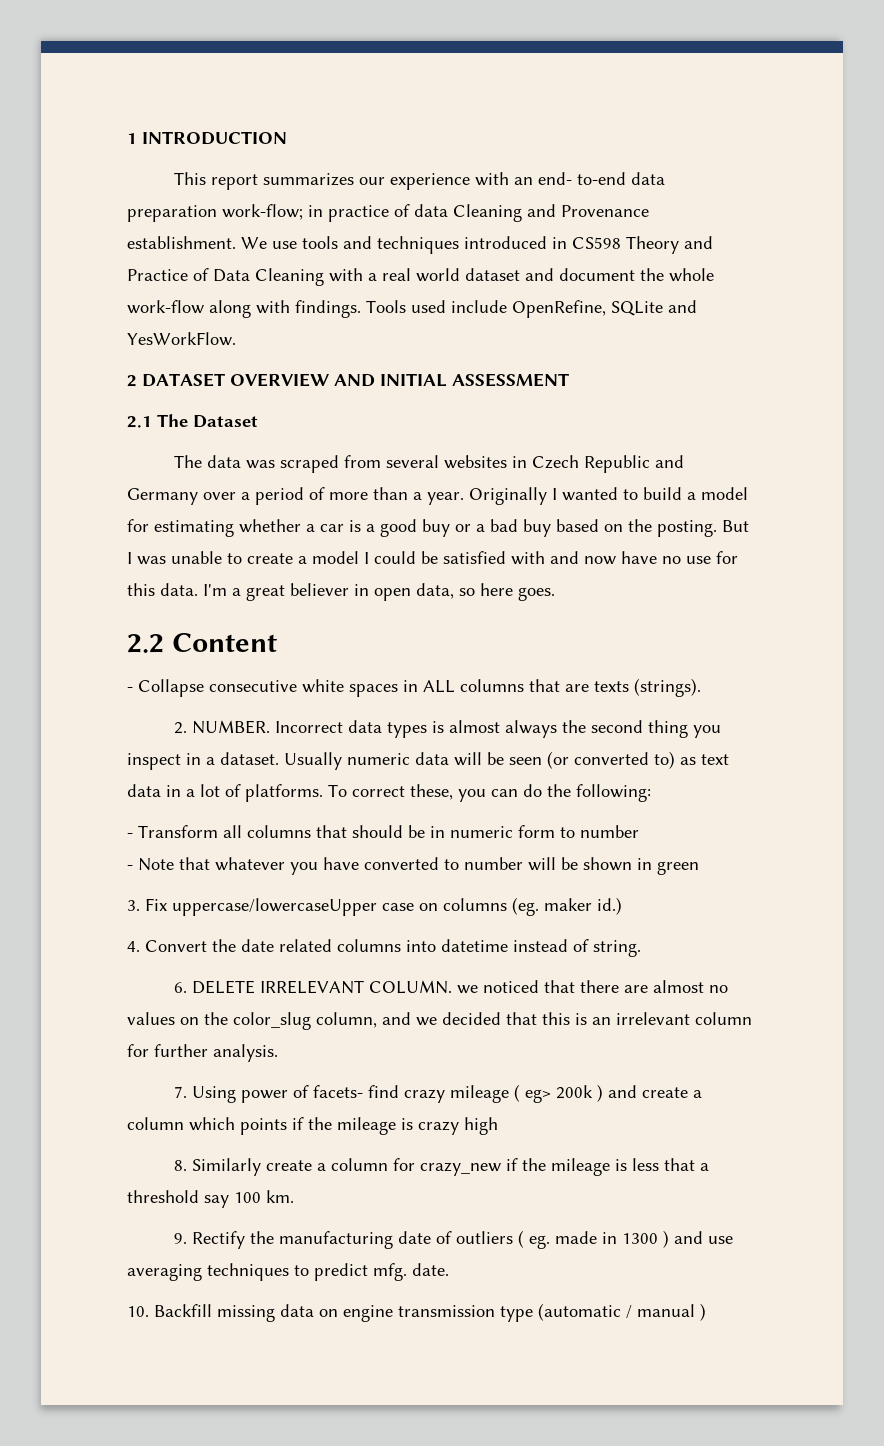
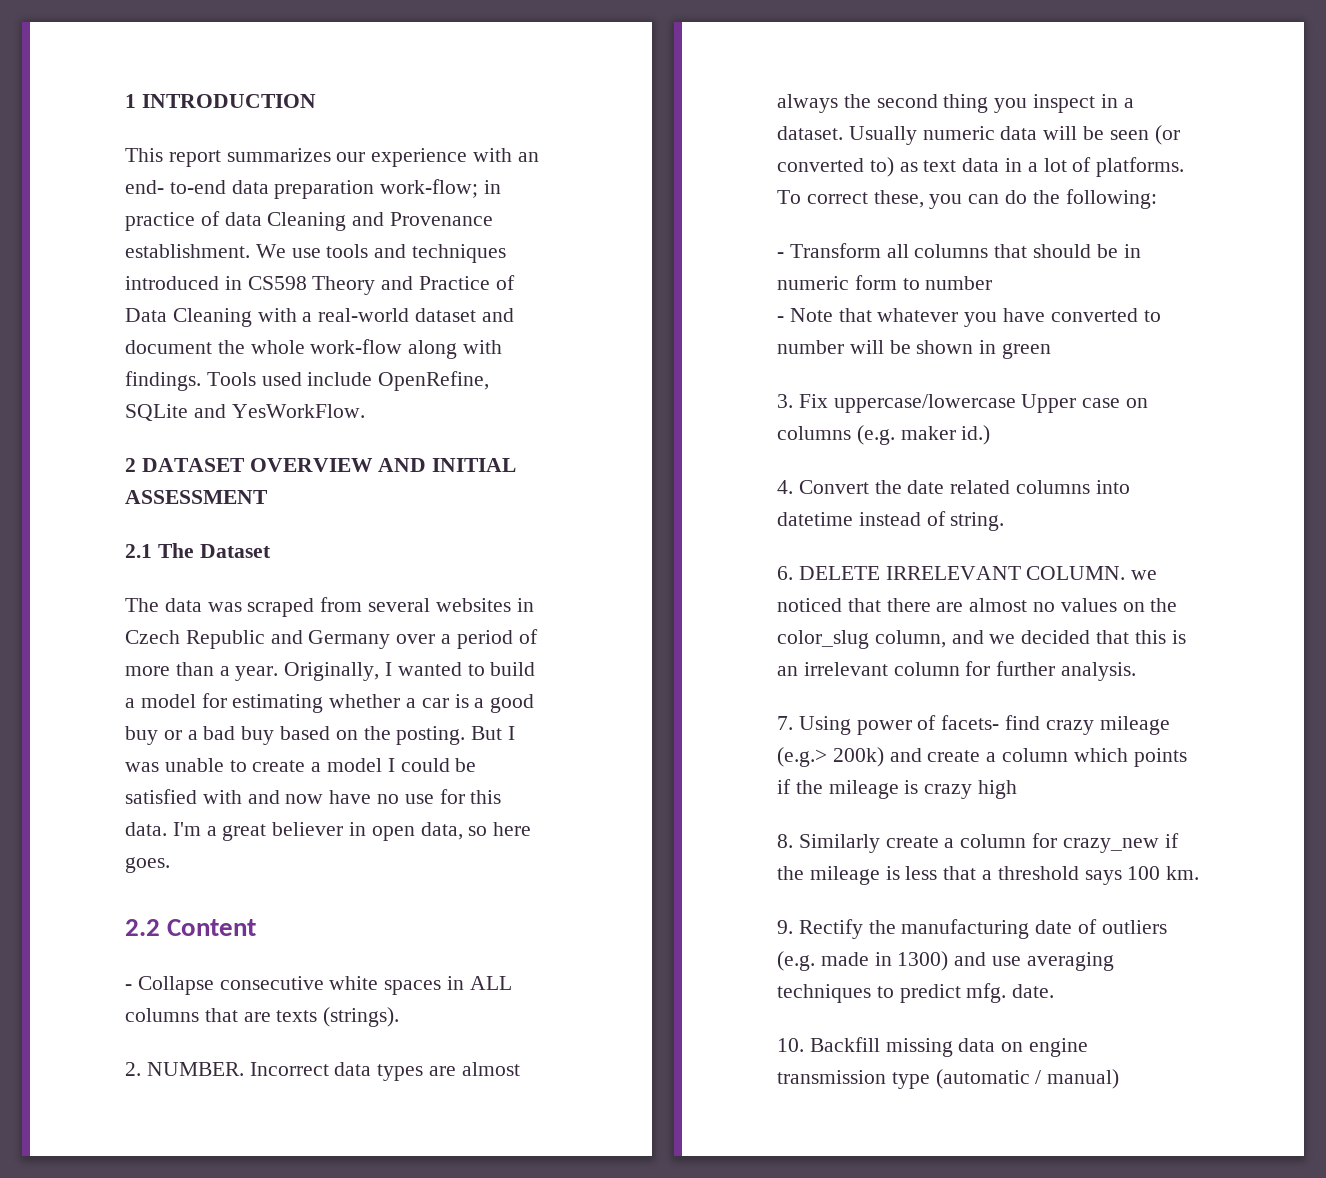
[382,268,460,282] real world -> [318,308,410,322] real-world
[469,487,547,505] Originally -> [284,662,380,681] Originally,
[432,721,445,733] is -> [429,1066,457,1076] are
[172,898,377,916] uppercase/lowercaseUpper -> [833,394,1077,413] uppercase/lowercase Upper
[512,897,539,916] (eg. -> [856,425,895,445] (e.g.
[514,1084,604,1103] ( eg> 200k ) -> [777,747,884,767] (e.g.> 200k)
[204,1195,229,1208] say -> [1084,870,1122,885] says
[518,1230,670,1249] ( eg. made in 1300 ) -> [777,951,949,971] (e.g. made in 1300)
[637,1303,706,1321] manual ) -> [1047,1069,1120,1089] manual)

